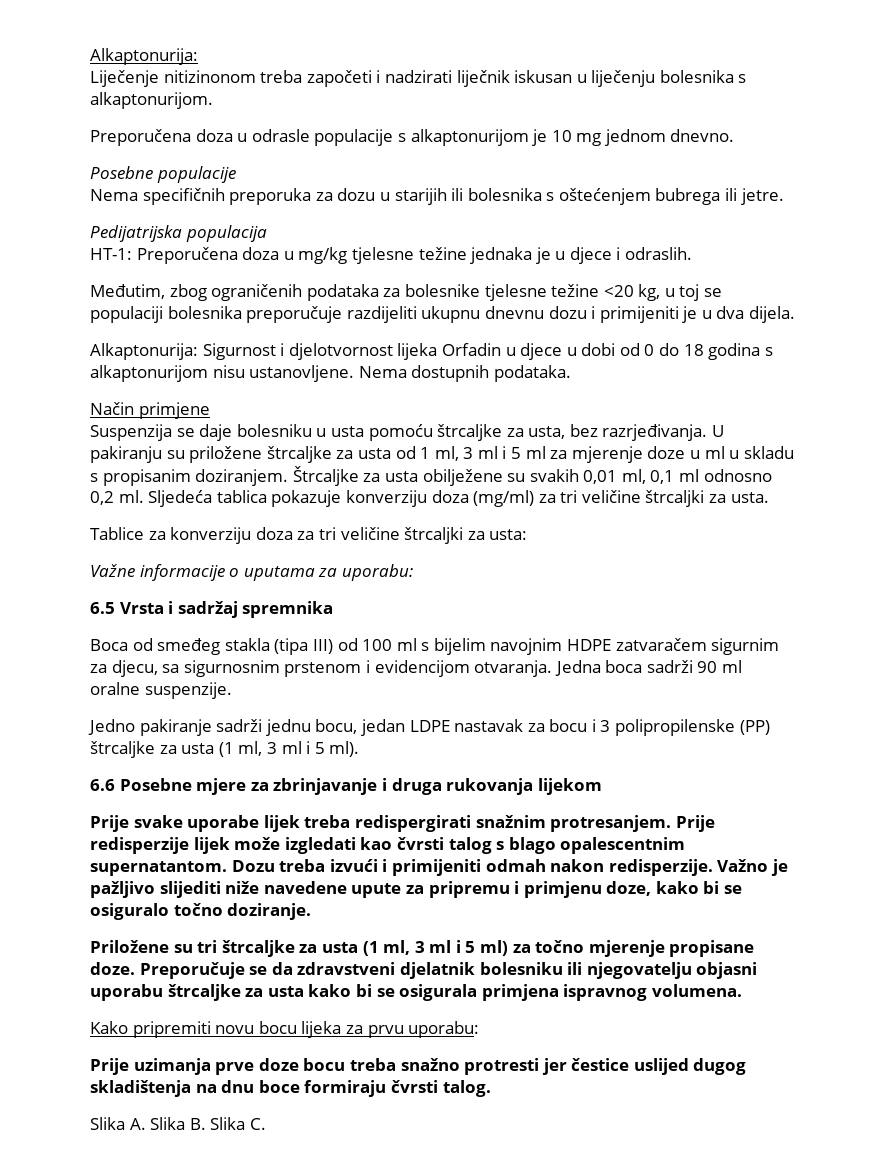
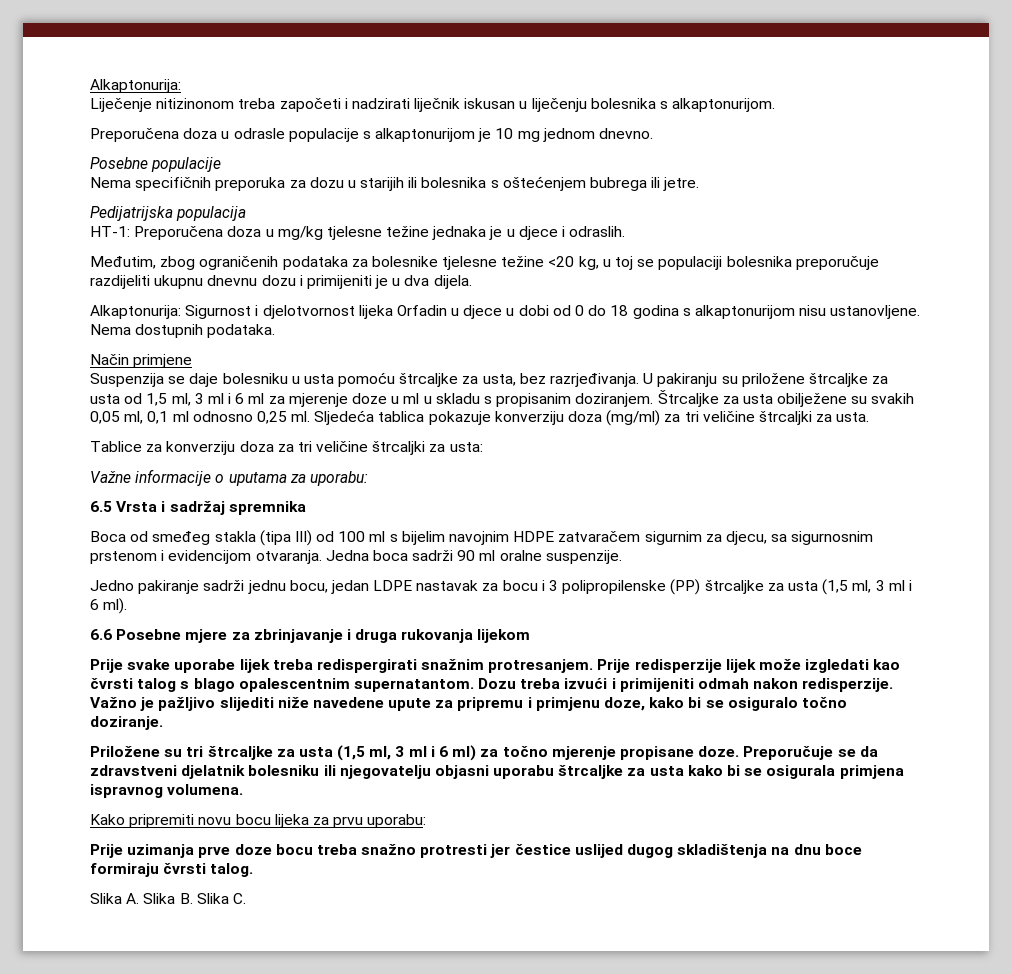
[420,446,522,461] 1 ml, 3 ml i 5 -> [146,393,245,406] 1,5 ml, 3 ml i 6
[583,470,618,484] 0,01 -> [90,411,120,424] 0,05
[90,491,114,505] 0,2 -> [256,411,287,424] 0,25
[218,741,325,757] (1 ml, 3 ml i 5 -> [822,579,912,595] [90,599,99,610] (1,5 ml, 3 ml i 6
[362,940,476,956] (1 ml, 3 ml i 5 -> [337,745,449,761] (1,5 ml, 3 ml i 6

